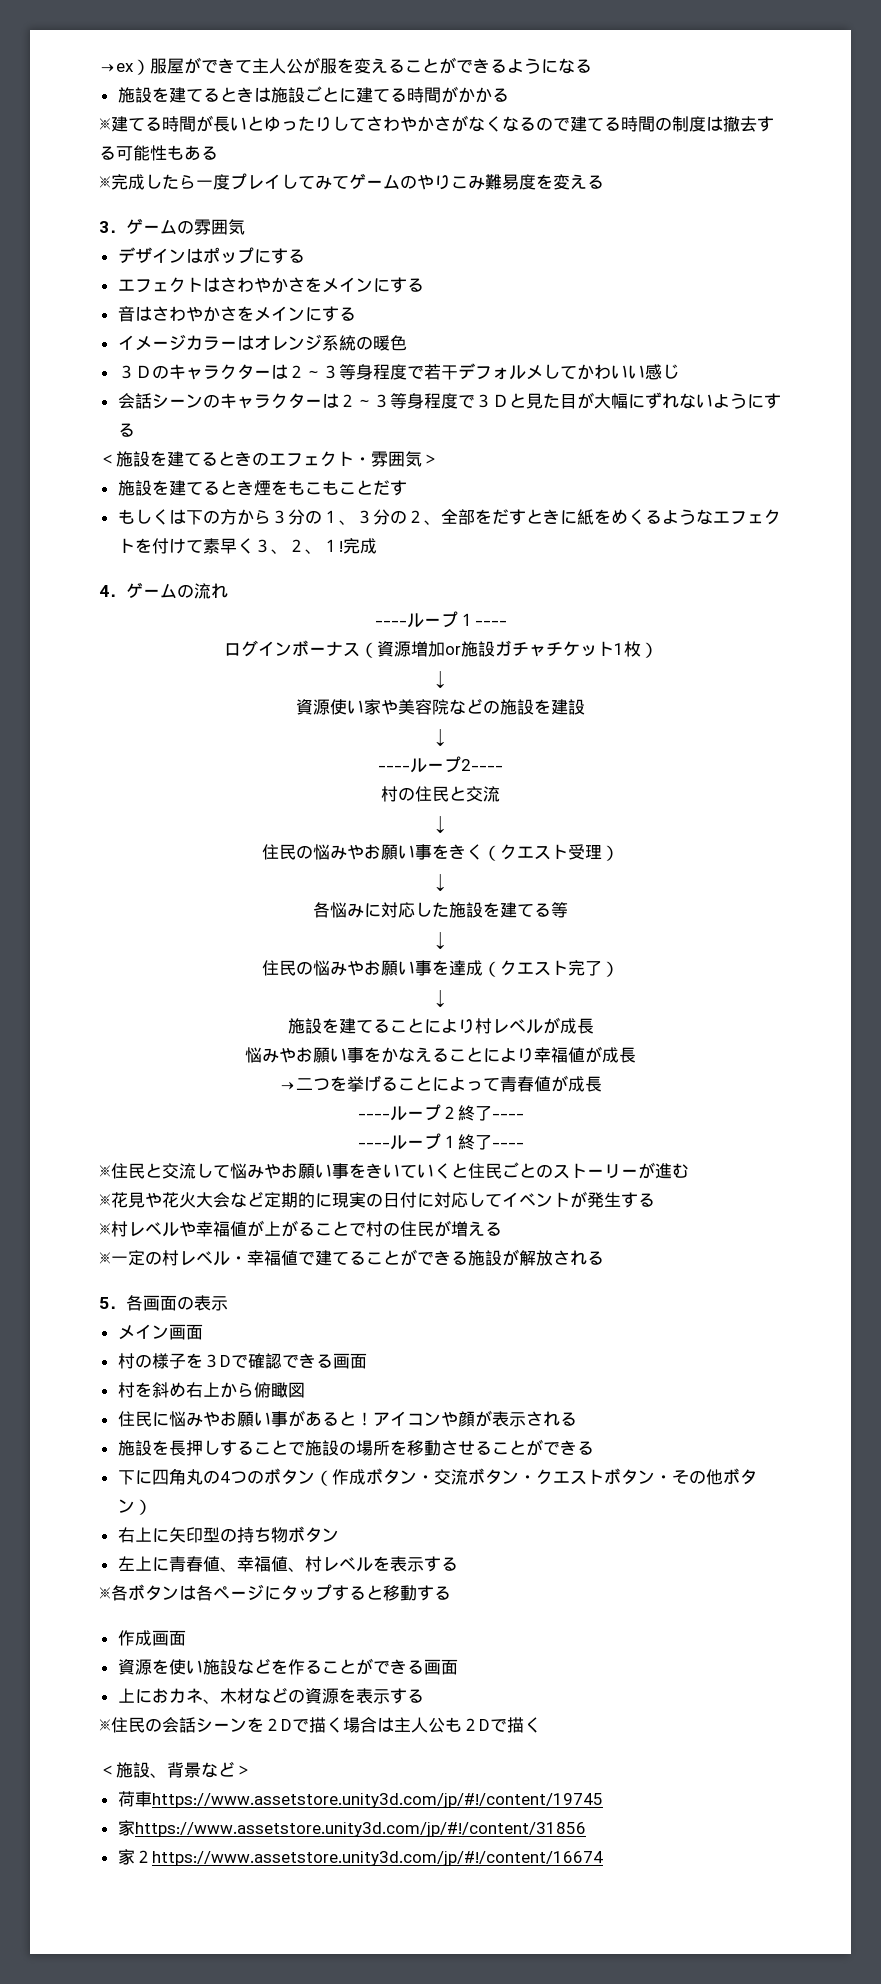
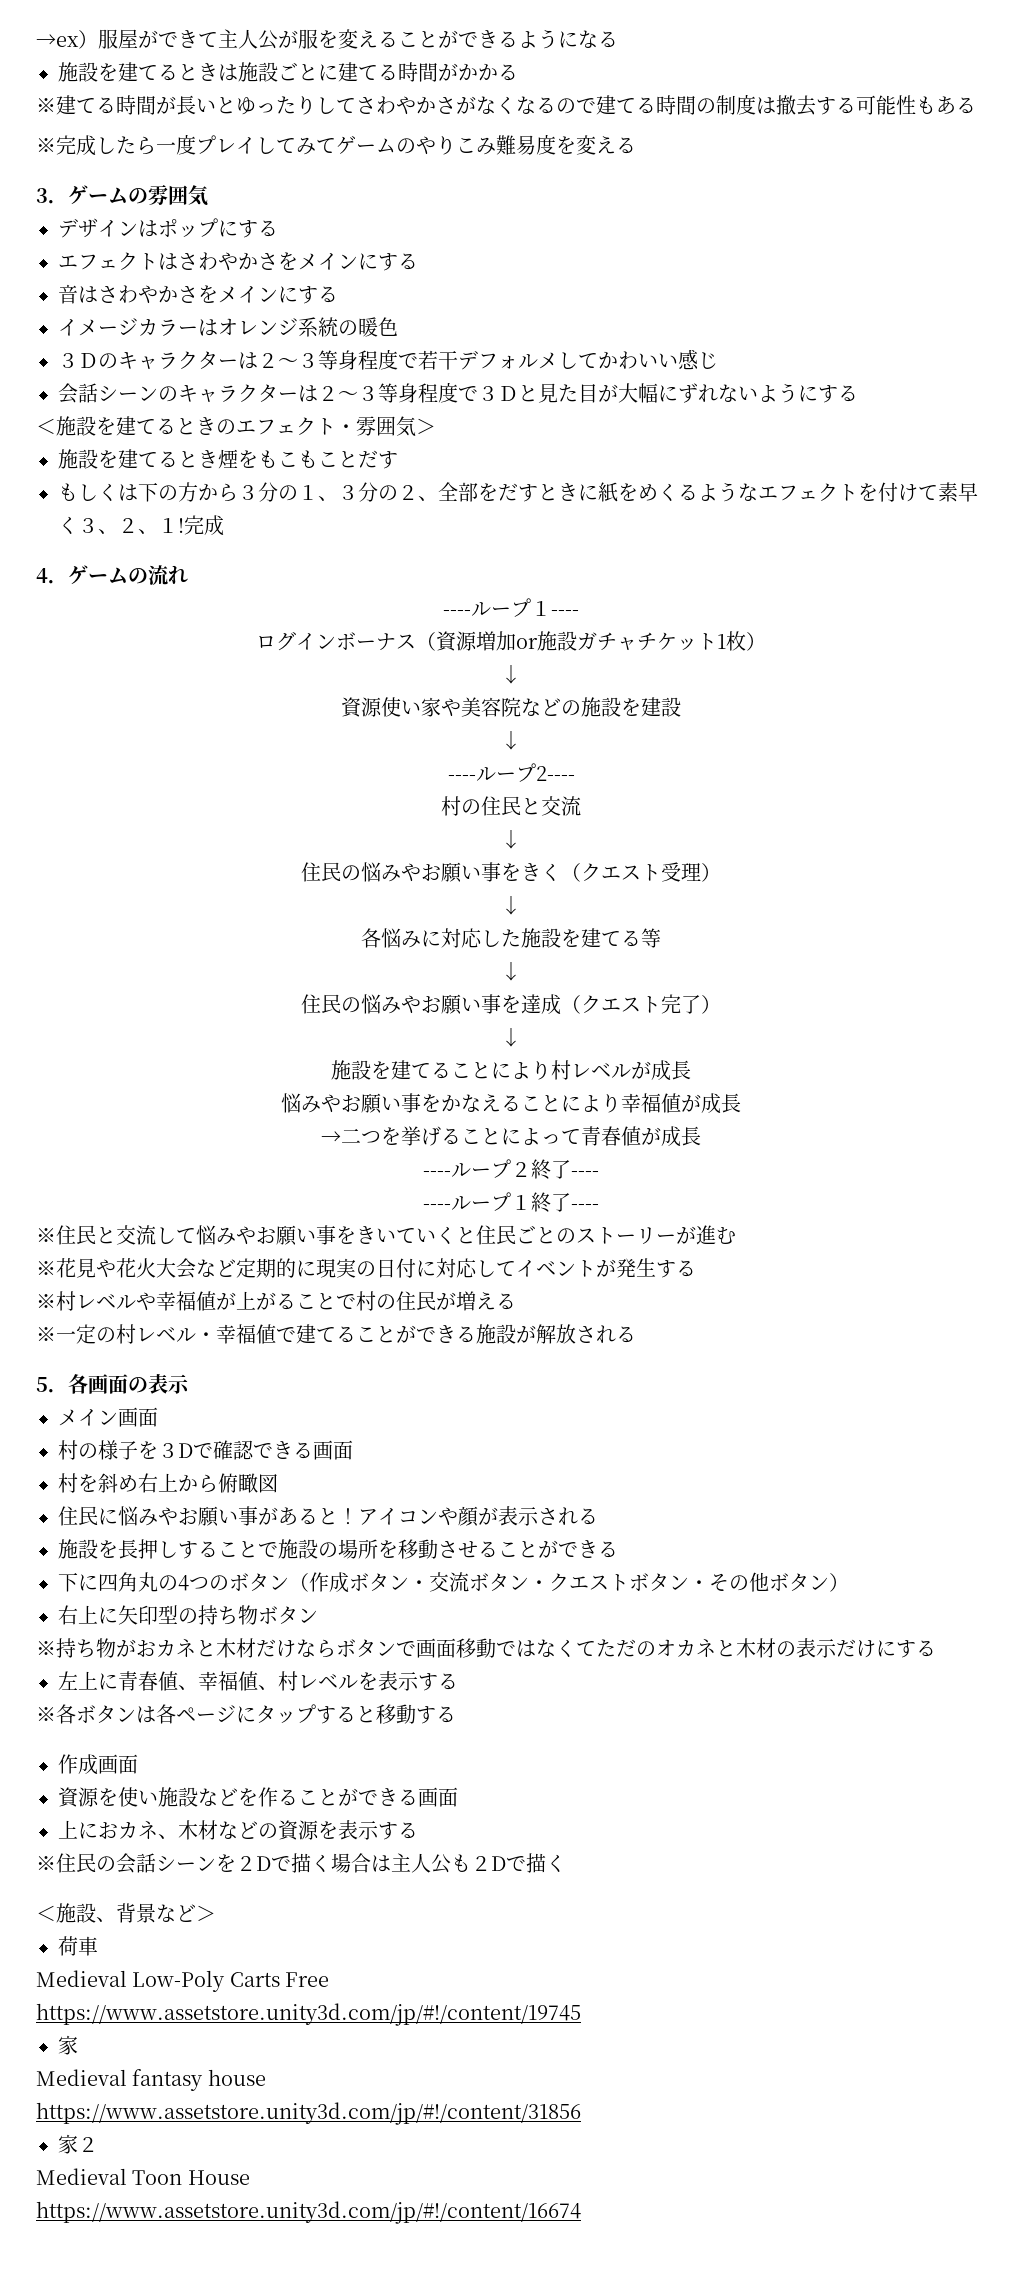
(339, 1535) none -> [36,1638,936,1658] // ※持ち物がおカネと木材だけならボタンで画面移動ではなくてただのオカネと木材の表示だけにする
(152, 1799) none -> [36,1970,330,1992] // Medieval Low-Poly Carts Free //
(135, 1828) none -> [36,2069,266,2091] // Medieval fantasy house //
(152, 1856) none -> [36,2168,250,2185] // Medieval Toon House //

